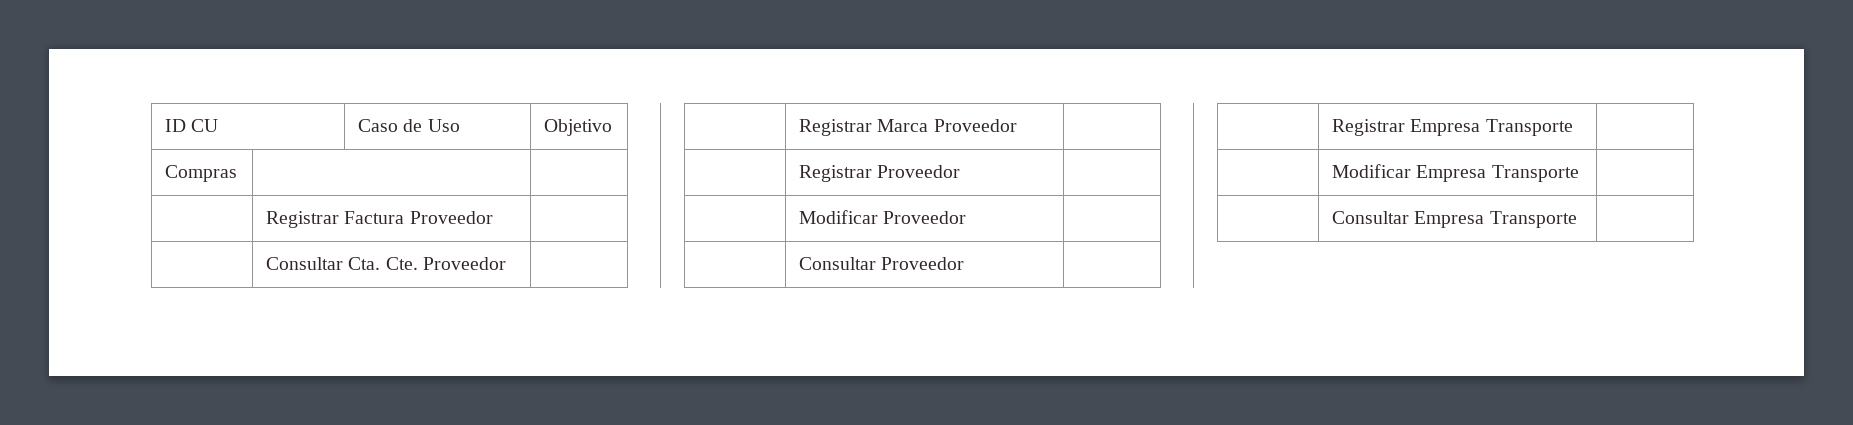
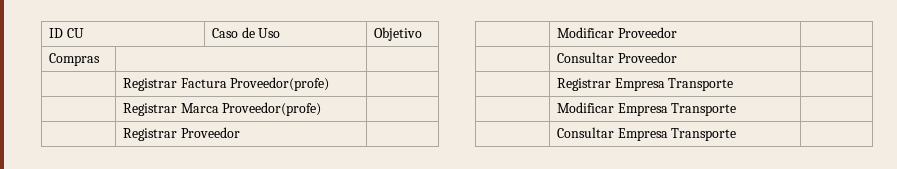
[409,211,493,224] [266,257,506,270] Proveedor | // | Consultar Cta. Cte. Proveedor -> [230,77,330,91] Proveedor(profe)
[933,119,1017,132] Proveedor -> [222,102,322,116] Proveedor(profe)

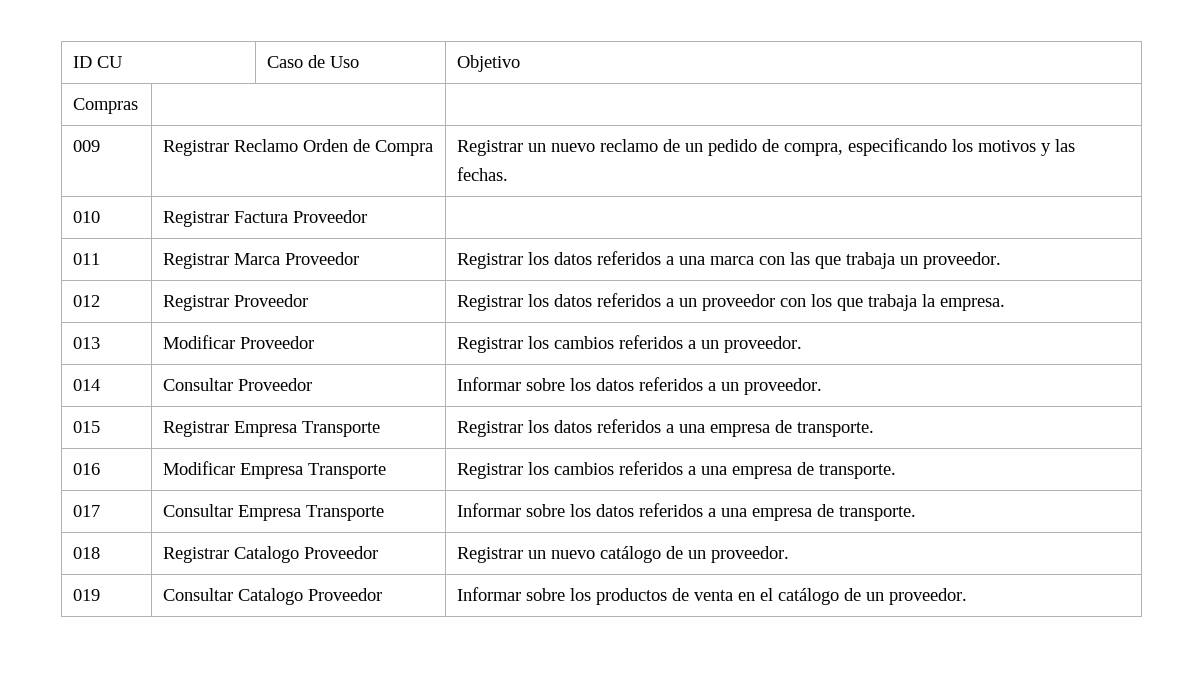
(100, 59) none -> [73,140,101,152] [163,139,434,156] [457,138,1076,156] [457,167,509,181] [73,211,101,223] 009 | Registrar Reclamo Orden de Compra | Registrar un nuevo reclamo de un pedido de compra, especificando los motivos y las fechas. // 010
[230,77,330,91] Proveedor(profe) | // -> [293,210,368,223] [73,253,101,265] Proveedor | // 011
[222,102,322,116] [122,127,240,141] [556,27,677,38] [556,52,677,63] [556,78,734,91] [556,102,737,116] [556,127,737,141] Proveedor(profe) | // | Registrar Proveedor | // | Modificar Proveedor | // | Consultar Proveedor | // | Registrar Empresa Transporte | // | Modificar Empresa Transporte | // | Consultar Empresa Transporte | -> [285,252,360,265] [457,251,1002,269] [73,295,101,307] [163,294,309,311] [457,293,1006,311] [73,337,101,349] [163,335,315,349] [457,335,803,353] [73,379,101,391] [163,378,313,391] [457,377,823,395] [73,421,101,433] [163,421,381,437] [457,419,875,437] [73,463,101,475] [163,461,387,479] [457,461,897,479] [73,505,101,517] [163,504,385,521] [457,503,917,521] [73,547,101,559] [163,546,379,563] [457,546,790,563] [73,589,101,601] [163,588,383,605] [457,587,968,605] Proveedor | Registrar los datos referidos a una marca con las que trabaja un proveedor. // 012 | Registrar Proveedor | Registrar los datos referidos a un proveedor con los que trabaja la empresa. // 013 | Modificar Proveedor | Registrar los cambios referidos a un proveedor. // 014 | Consultar Proveedor | Informar sobre los datos referidos a un proveedor. // 015 | Registrar Empresa Transporte | Registrar los datos referidos a una empresa de transporte. // 016 | Modificar Empresa Transporte | Registrar los cambios referidos a una empresa de transporte. // 017 | Consultar Empresa Transporte | Informar sobre los datos referidos a una empresa de transporte. // 018 | Registrar Catalogo Proveedor | Registrar un nuevo catálogo de un proveedor. // 019 | Consultar Catalogo Proveedor | Informar sobre los productos de venta en el catálogo de un proveedor.

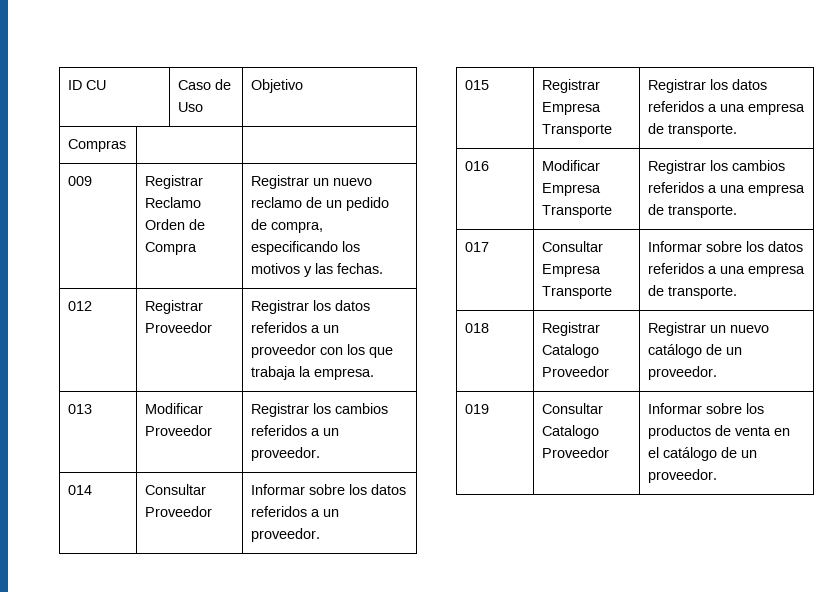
[73,211,101,223] [163,210,368,227] [73,253,101,265] [163,252,360,269] [457,251,1002,269] // 010 | Registrar Factura Proveedor | // 011 | Registrar Marca Proveedor | Registrar los datos referidos a una marca con las que trabaja un proveedor. -> (384, 268) none

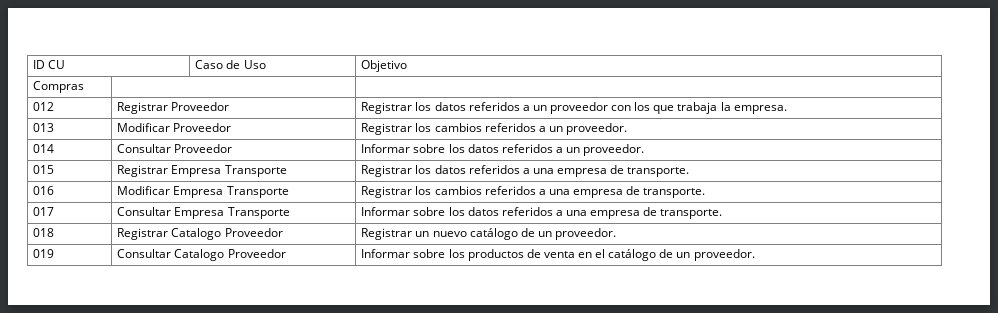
[68,176,93,186] [145,175,204,189] [145,197,202,208] [145,219,206,230] [145,242,198,255] [251,175,373,189] [251,197,390,211] [251,219,324,233] [251,241,361,255] [251,263,384,277] // 009 | Registrar Reclamo Orden de Compra | Registrar un nuevo reclamo de un pedido de compra, especificando los motivos y las fechas. -> (85, 87) none

